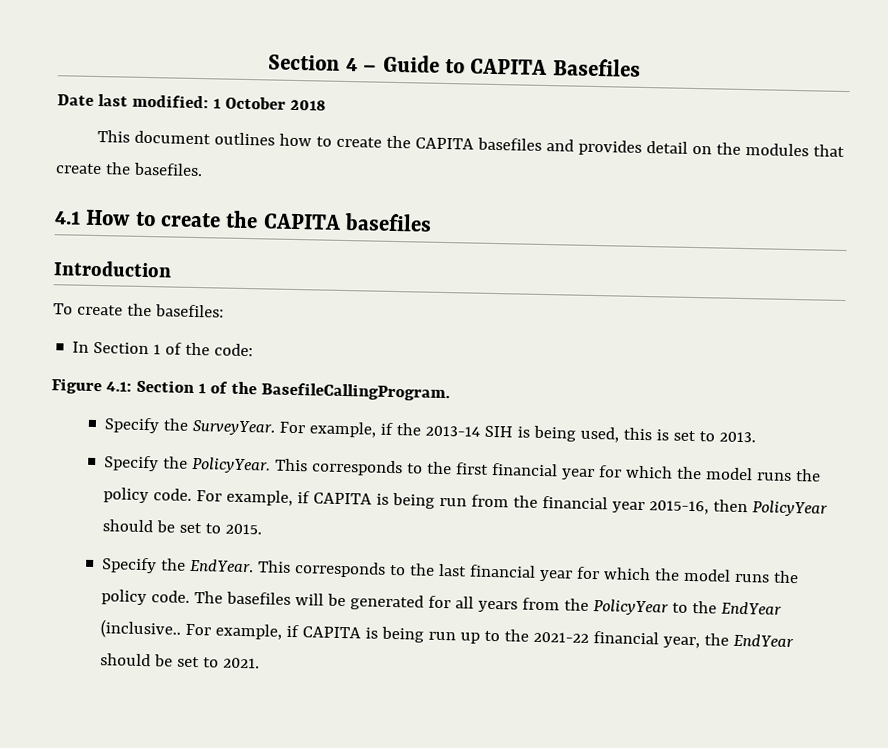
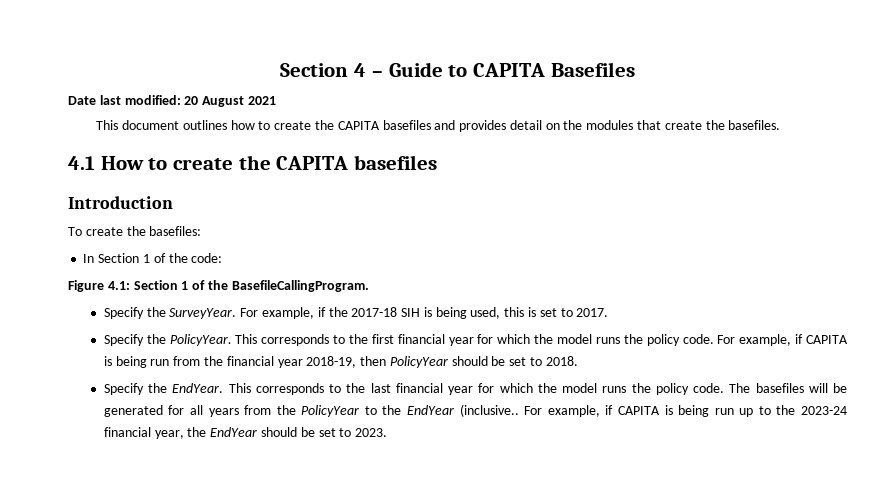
[212,96,326,111] 1 October 2018 -> [184,96,276,107] 20 August 2021
[425,425,481,437] 2013-14 -> [351,307,398,317] 2017-18
[719,431,757,443] 2013. -> [576,308,609,317] 2017.
[649,500,710,515] 2015-16, -> [306,356,357,368] 2018-19,
[225,523,263,535] 2015. -> [545,356,578,366] 2018.
[533,631,590,643] 2021-22 -> [801,406,848,415] 2023-24
[223,657,261,669] 2021. -> [355,428,388,437] 2023.

